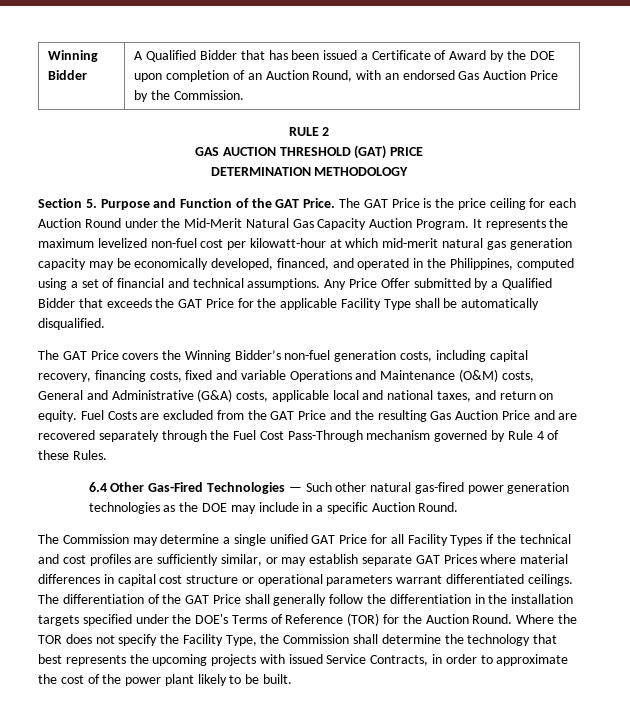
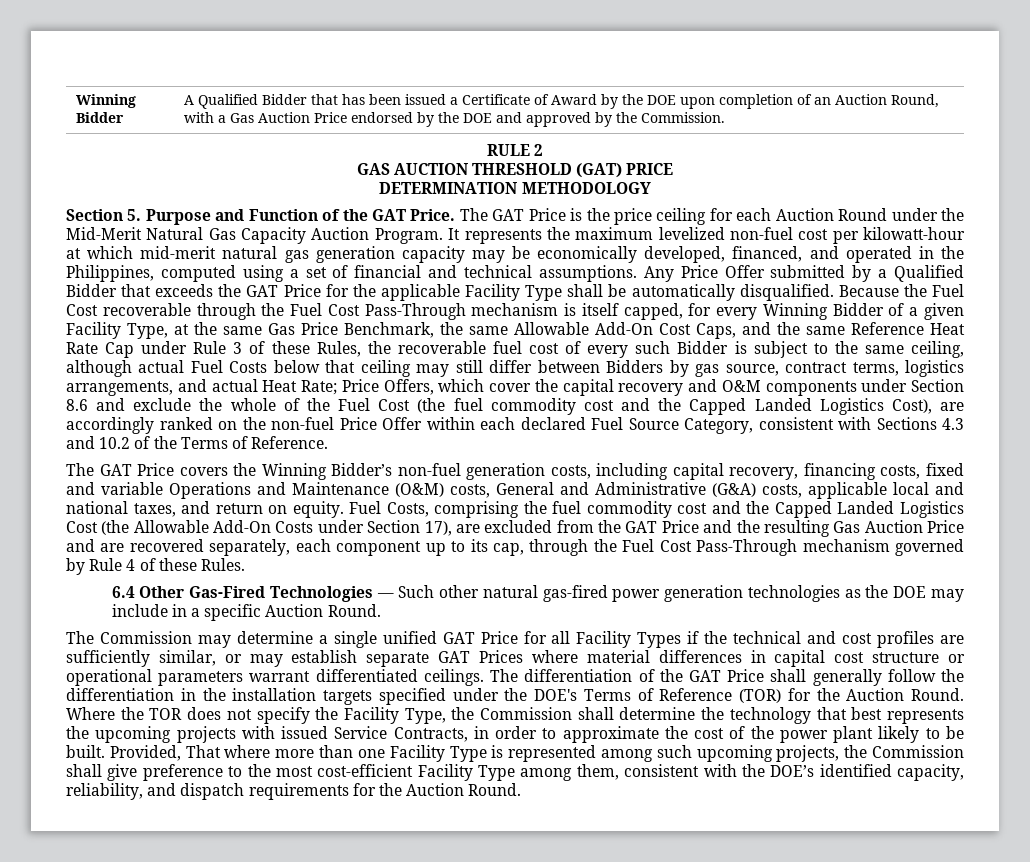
[384,70,559,80] an endorsed Gas Auction Price -> [218,112,592,127] a Gas Auction Price endorsed by the DOE and approved
(105, 324) none -> [838,284,965,297] [66,303,964,320] [66,322,965,339] [66,341,964,358] [66,360,965,377] [66,379,964,396] [66,398,964,415] [66,417,964,434] [66,436,329,449] Because the Fuel Cost recoverable through the Fuel Cost Pass-Through mechanism is itself capped, for every Winning Bidder of a given Facility Type, at the same Gas Price Benchmark, the same Allowable Add-On Cost Caps, and the same Reference Heat Rate Cap under Rule 3 of these Rules, the recoverable fuel cost of every such Bidder is subject to the same ceiling, although actual Fuel Costs below that ceiling may still differ between Bidders by gas source, contract terms, logistics arrangements, and actual Heat Rate; Price Offers, which cover the capital recovery and O&M components under Section 8.6 and exclude the whole of the Fuel Cost (the fuel commodity cost and the Capped Landed Logistics Cost), are accordingly ranked on the non-fuel Price Offer within each declared Fuel Source Category, consistent with Sections 4.3 and 10.2 of the Terms of Reference.
[107,411,137,420] Costs -> [386,501,964,518] [66,520,452,536] Costs, comprising the fuel commodity cost and the Capped Landed Logistics Cost (the Allowable Add-On Costs under Section 17),
[98,430,159,442] separately -> [209,539,524,556] separately, each component up to its cap,
(293, 679) none -> [109,745,964,762] [66,764,964,781] [66,783,522,800] Provided, That where more than one Facility Type is represented among such upcoming projects, the Commission shall give preference to the most cost-efficient Facility Type among them, consistent with the DOE’s identified capacity, reliability, and dispatch requirements for the Auction Round.

